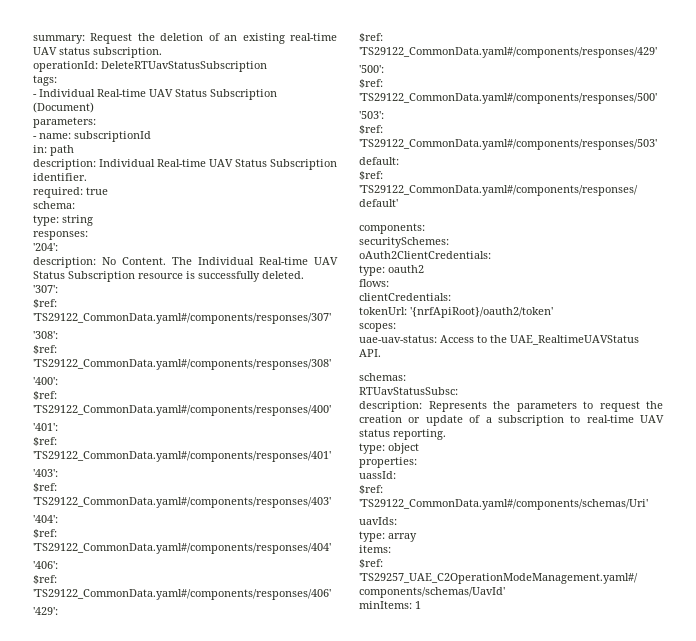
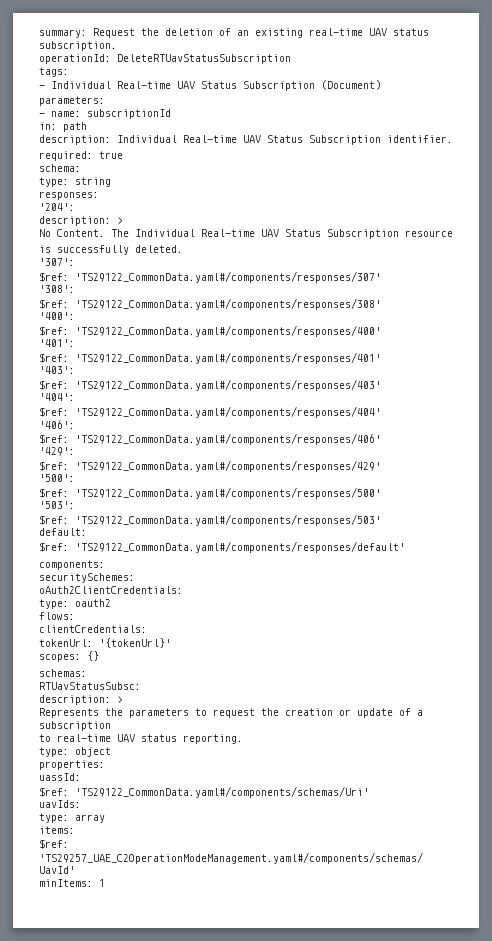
(96, 262) none -> [117,217,123,224] > //
(183, 276) none -> (453, 233) //
[410,307,553,318] '{nrfApiRoot}/oauth2/token' -> [99,638,171,648] '{tokenUrl}'
[359,335,639,345] [359,349,381,357] // uae-uav-status: Access to the UAE_RealtimeUAVStatus API. -> [87,651,99,661] {}
(422, 406) none -> [117,696,123,703] > //
(564, 420) none -> (111, 726) //

